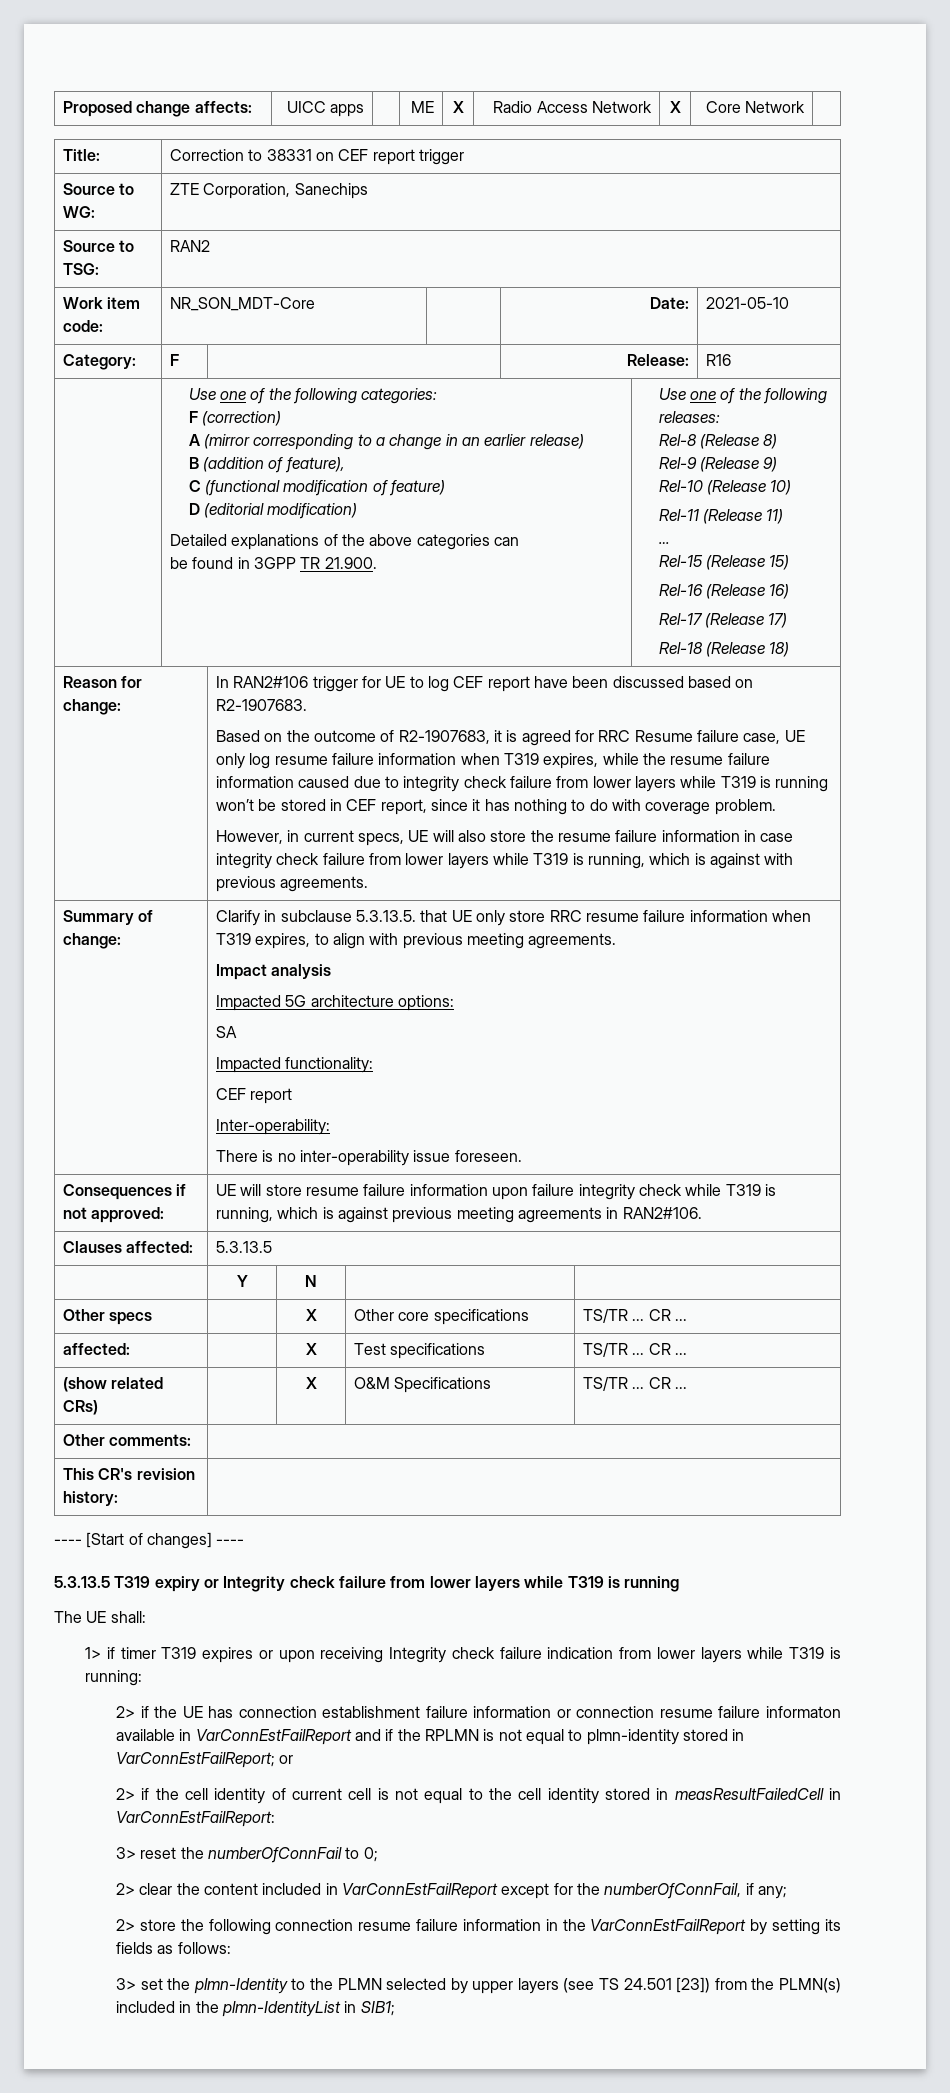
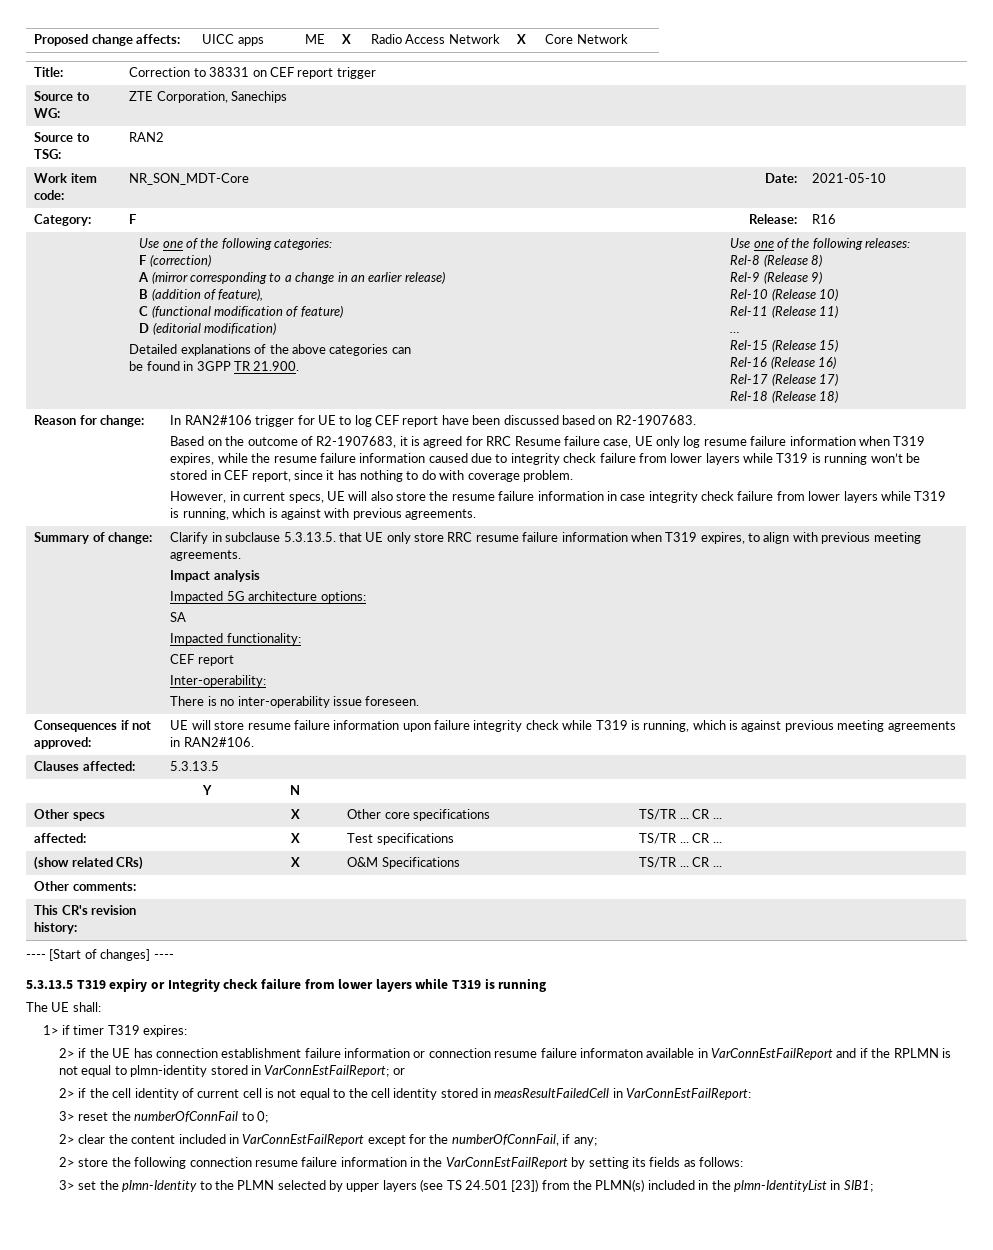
[202,1647,842,1663] [85,1670,143,1686] expires or upon receiving Integrity check failure indication from lower layers while T319 is running: -> [143,1025,188,1037] expires:

